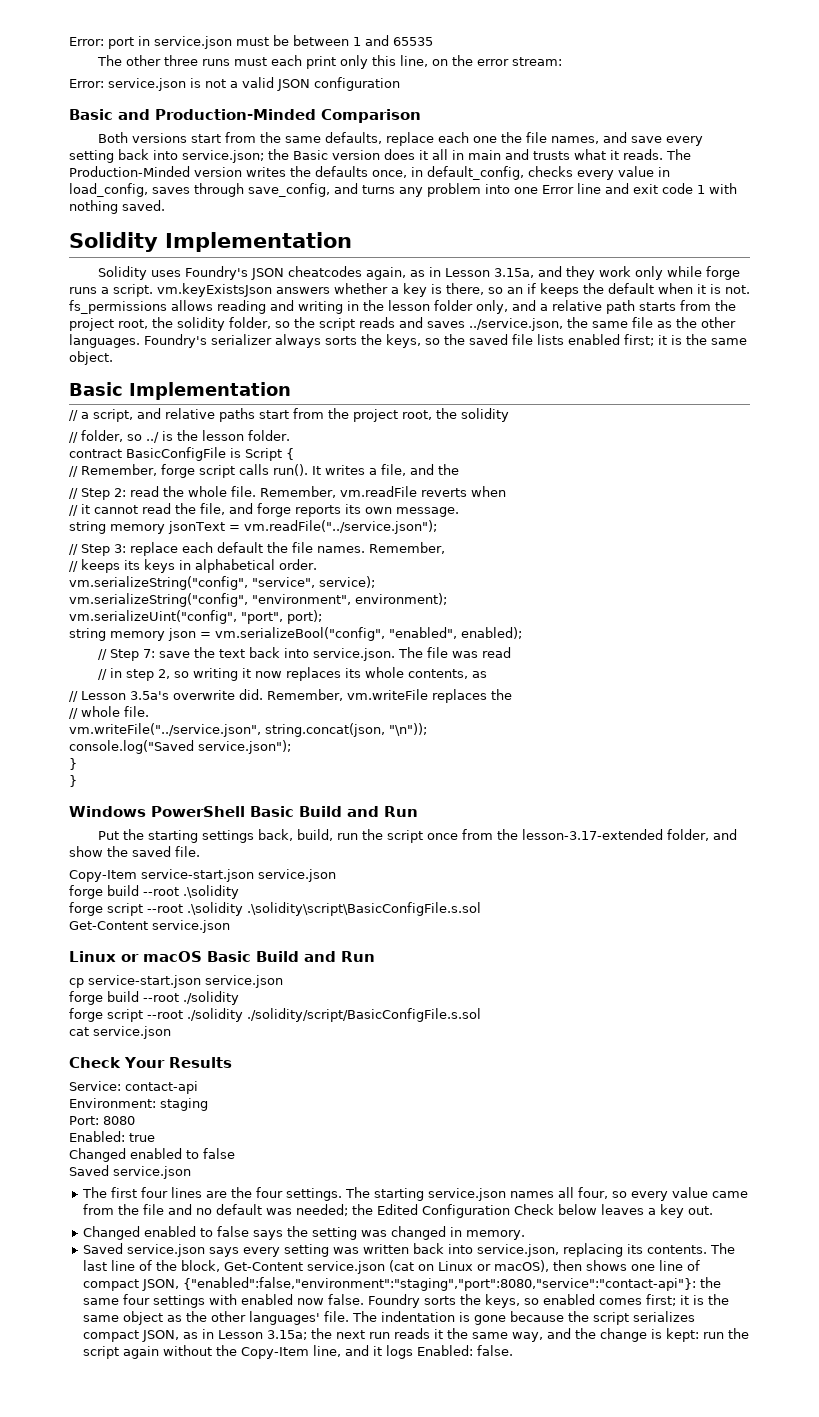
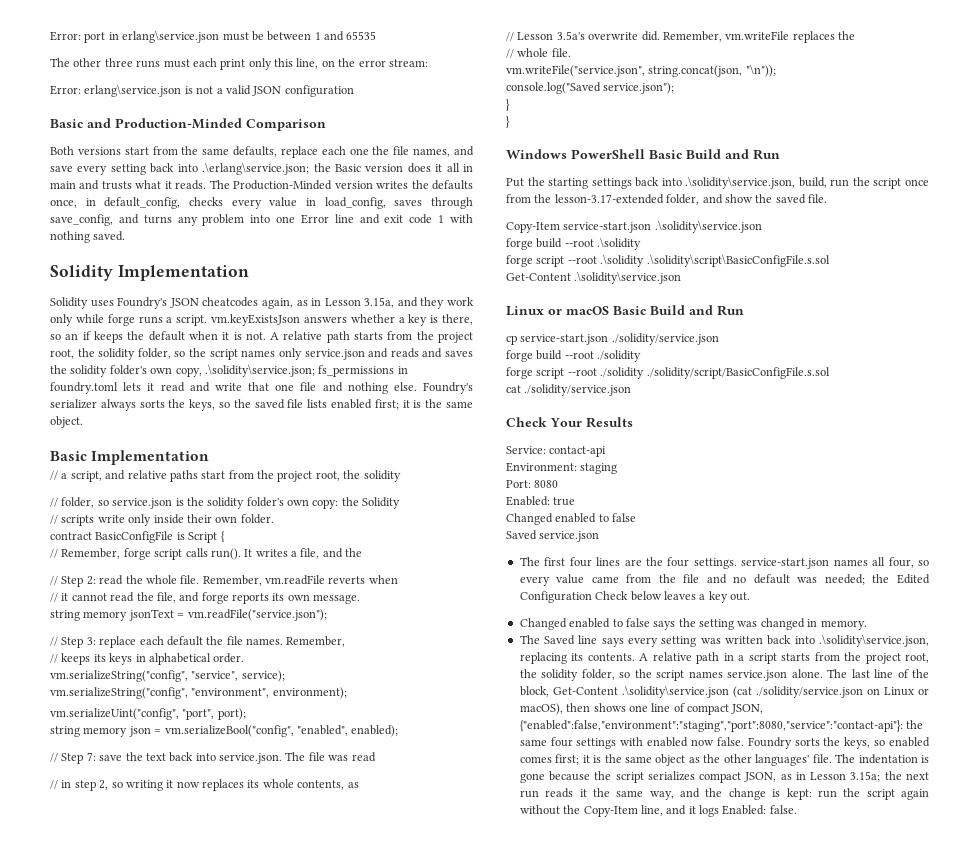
[154,36,232,49] service.json -> [122,30,220,43] erlang\service.json
[108,78,186,91] service.json -> [84,84,182,97] erlang\service.json
[182,150,264,163] service.json; -> [202,162,310,175] .\erlang\service.json;
[69,300,548,314] fs_permissions allows reading and writing in the lesson folder only, and a -> [270,332,280,340] A
[359,317,736,331] [69,334,140,348] reads and saves ../service.json, the same file as the other languages. -> [241,348,474,360] [50,364,408,377] [50,382,417,394] names only service.json and reads and saves the solidity folder's own copy, .\solidity\service.json; fs_permissions in foundry.toml lets it read and write that one file and nothing else.
[146,430,244,443] ../ is the lesson -> [112,497,401,509] [50,514,238,526] service.json is the solidity folder's own copy: the Solidity // // scripts write only inside their own
[243,520,437,534] vm.readFile("../service.json"); -> [187,609,327,621] vm.readFile("service.json");
[69,723,261,737] vm.writeFile("../service.json", -> [506,65,645,77] vm.writeFile("service.json",
[258,829,294,841] back, -> [635,176,796,189] back into .\solidity\service.json,
[258,869,336,882] service.json -> [654,220,762,233] .\solidity\service.json
[152,920,230,933] service.json -> [574,271,682,284] .\solidity\service.json
[205,975,283,988] service.json -> [611,333,719,345] ./solidity/service.json
[93,1026,171,1039] service.json -> [524,384,632,396] ./solidity/service.json
[345,1187,507,1201] The starting service.json -> [741,558,830,569] service-start.json
[83,1243,206,1257] Saved service.json -> [519,635,598,645] The Saved line
[477,1244,560,1257] service.json, -> [819,634,929,647] .\solidity\service.json,
(708, 1249) none -> [639,652,929,664] [519,669,823,681] A relative path in a script starts from the project root, the solidity folder, so the script names service.json alone.
[307,1260,415,1274] service.json (cat -> [621,685,863,698] .\solidity\service.json (cat ./solidity/service.json

